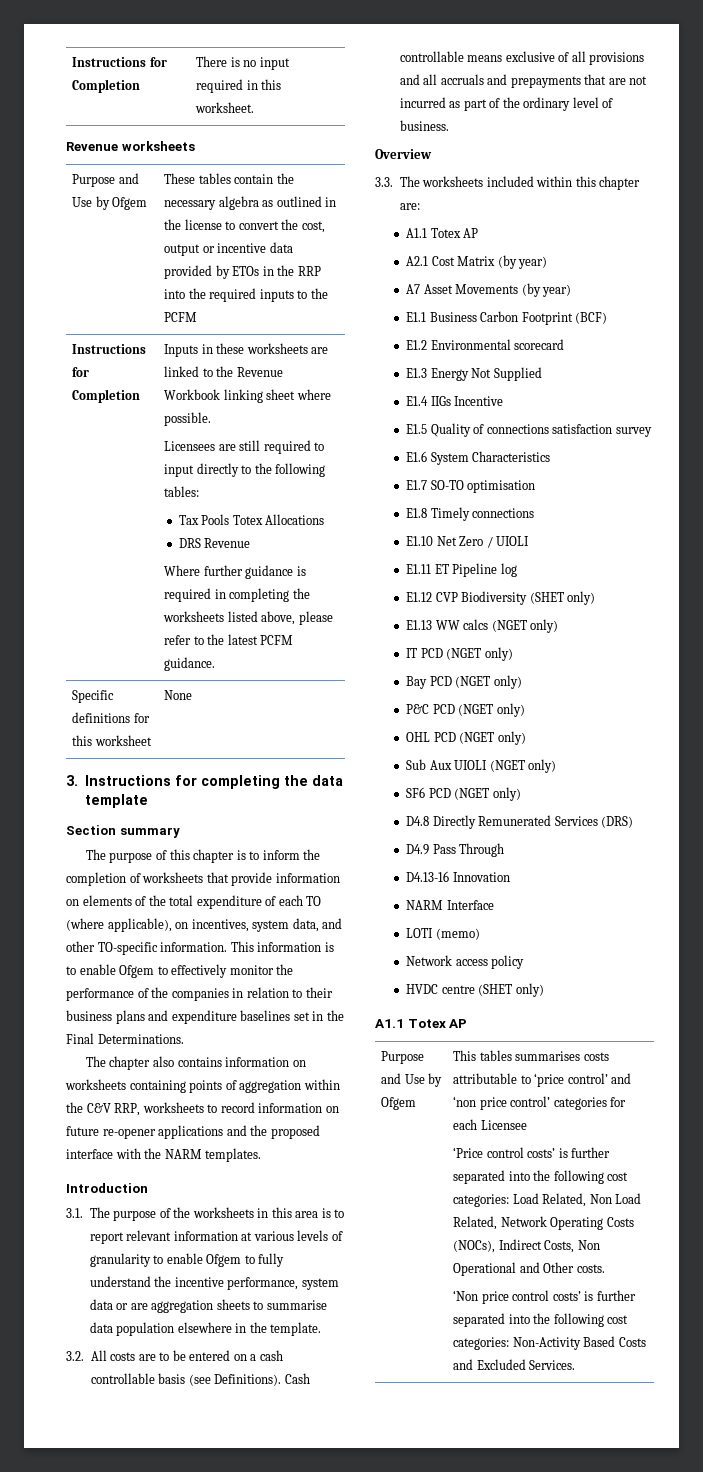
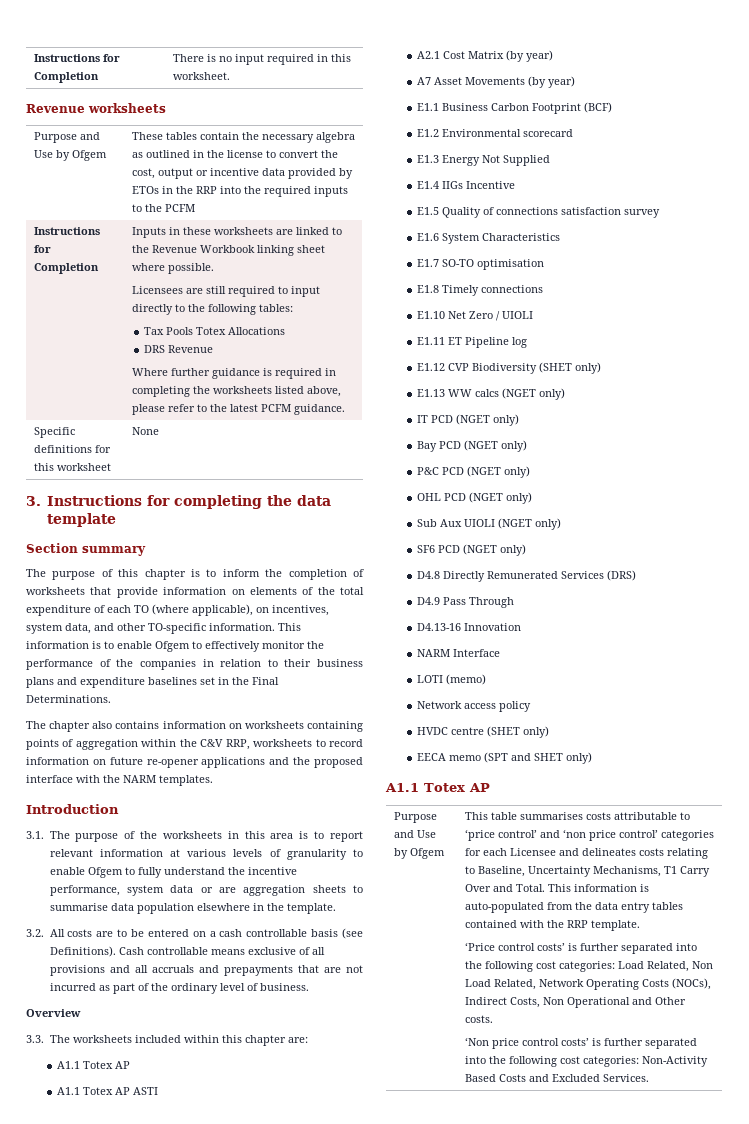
(479, 233) none -> [57,1087,159,1095] // A1.1 Totex AP ASTI
(544, 990) none -> [417,752,593,764] // EECA memo (SPT and SHET only)
[479,1050,512,1061] tables -> [490,812,517,820] table
(527, 1125) none -> [558,848,708,859] [464,866,710,877] [464,884,649,892] [464,902,683,913] [464,920,640,931] and delineates costs relating to Baseline, Uncertainty Mechanisms, T1 Carry Over and Total. This information is auto-populated from the data entry tables contained with the RRP template.

